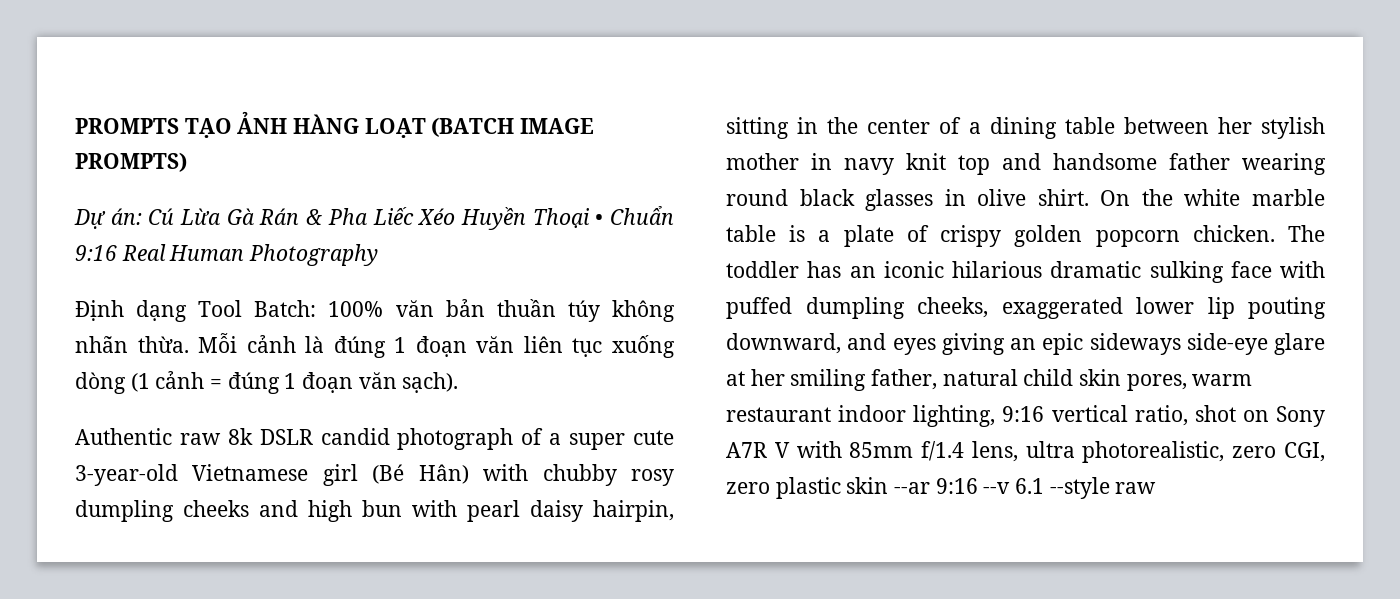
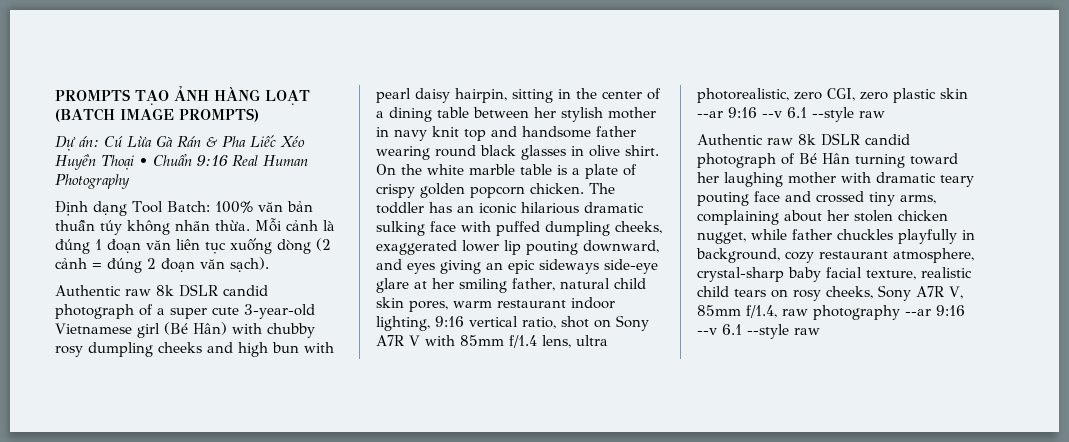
[130,373,150,392] (1 -> [316,238,331,251] (2
[284,373,297,389] 1 -> [147,258,156,269] 2
(1157, 488) none -> [697,133,910,146] [697,153,958,168] [697,172,974,187] [697,191,936,206] [697,210,948,225] [697,229,975,244] [696,248,974,263] [697,267,972,282] [697,285,963,301] [697,305,965,320] [697,324,820,339] // Authentic raw 8k DSLR candid photograph of Bé Hân turning toward her laughing mother with dramatic teary pouting face and crossed tiny arms, complaining about her stolen chicken nugget, while father chuckles playfully in background, cozy restaurant atmosphere, crystal-sharp baby facial texture, realistic child tears on rosy cheeks, Sony A7R V, 85mm f/1.4, raw photography --ar 9:16 --v 6.1 --style raw

